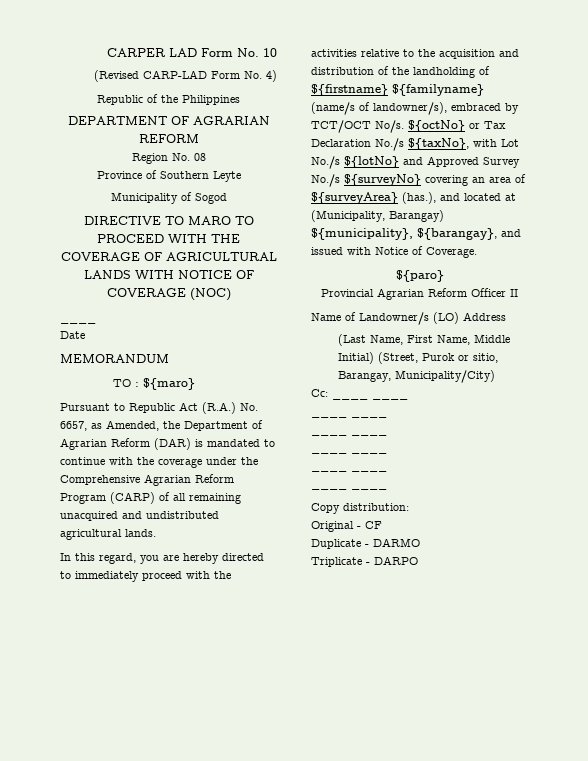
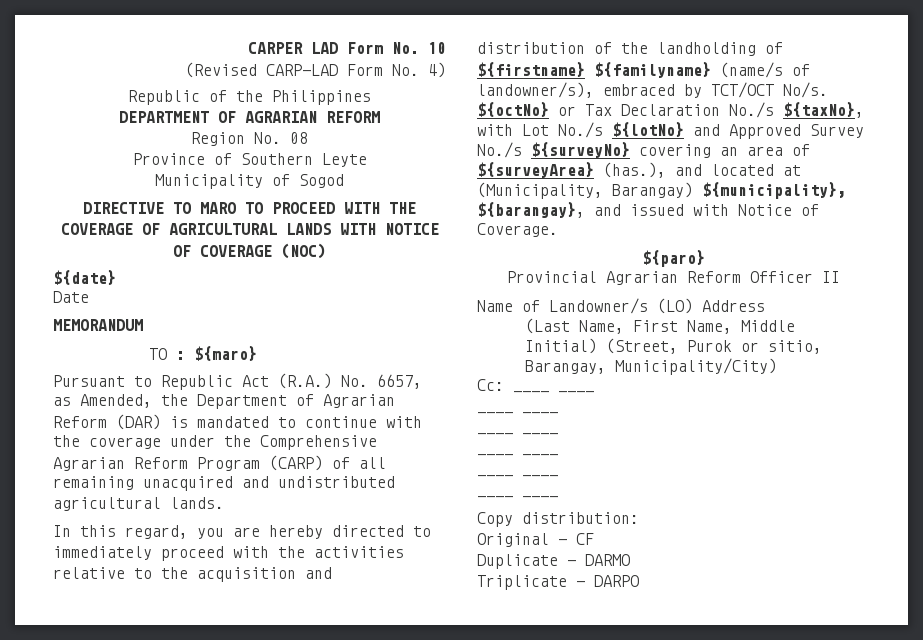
[60,321,96,324] ____ -> [53,270,116,285] ${date}

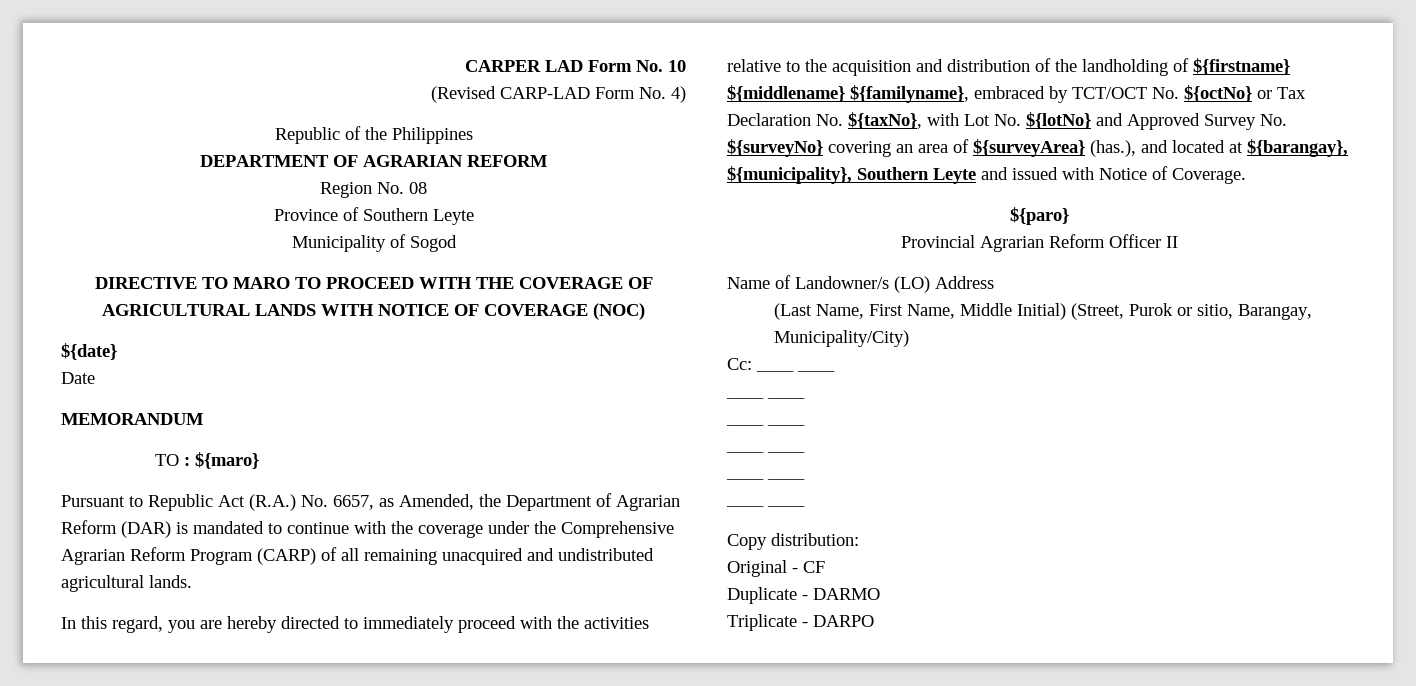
[594,62,810,78] [477,82,594,98] ${familyname} (name/s of landowner/s), -> [727,85,969,103] ${middlename} ${familyname},
[783,82,828,98] No/s. -> [1152,87,1179,99] No.
[729,102,774,118] No./s -> [816,114,843,126] No.
[558,122,603,138] No./s -> [994,114,1021,126] No.
[477,142,522,158] No./s -> [1260,114,1287,126] No.
[477,182,846,199] [477,202,585,218] (Municipality, Barangay) ${municipality}, ${barangay}, -> [1247,139,1348,157] [727,166,976,184] ${barangay}, ${municipality}, Southern Leyte

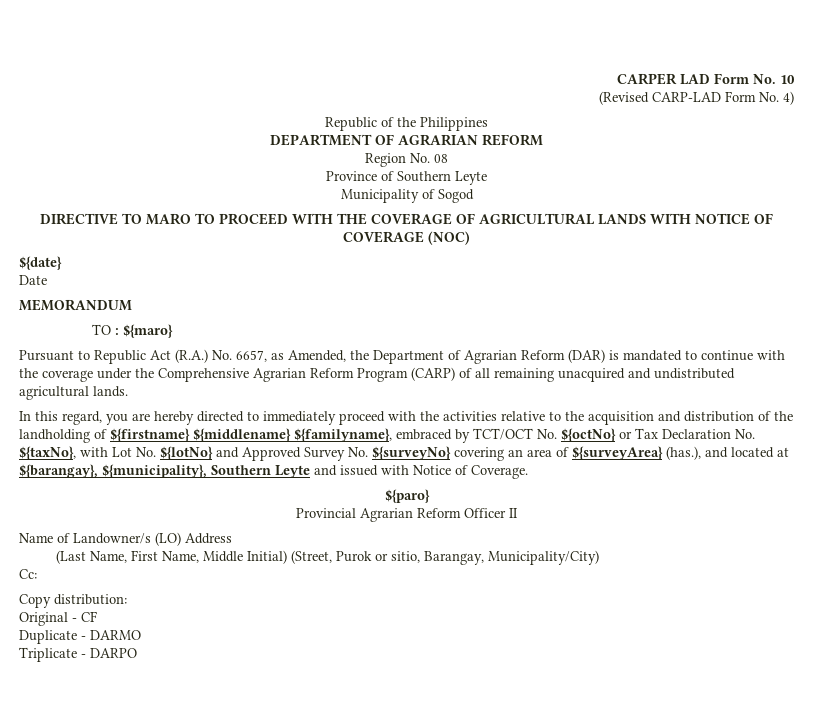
[756,370,835,372] [726,397,805,399] [726,424,805,426] [726,451,805,453] [726,478,805,480] [726,505,805,507] ____ ____ // ____ ____ // ____ ____ // ____ ____ // ____ ____ // ____ ____ -> (37, 574) none

